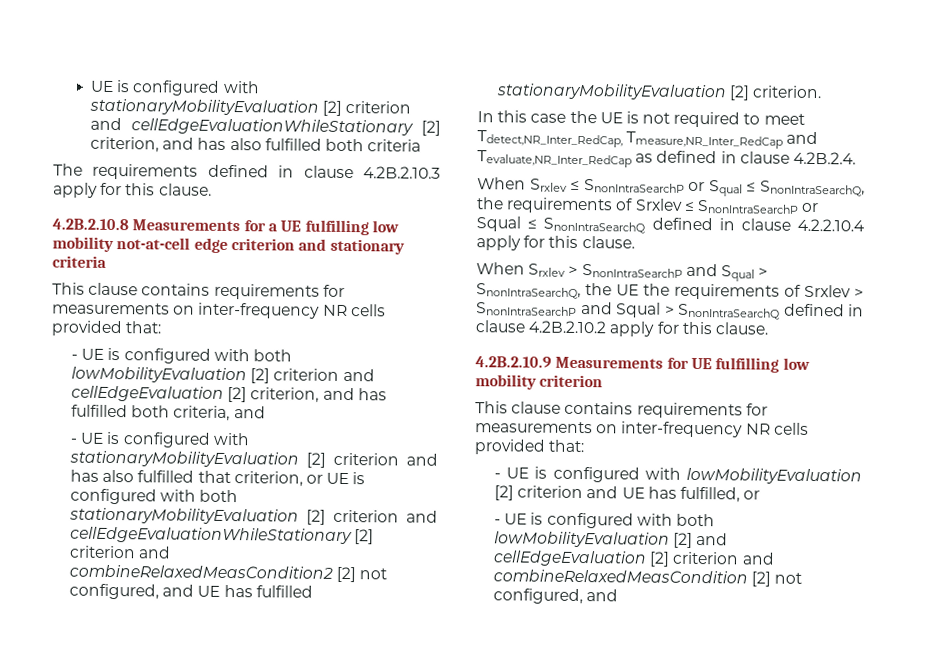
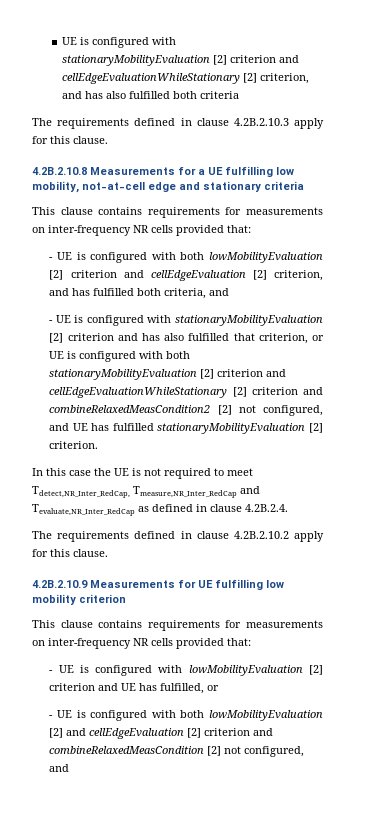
[52,236,114,253] mobility -> [32,181,79,193] mobility,
[230,238,295,251] criterion -> (176, 187) none
[477,177,865,197] [476,197,820,214] [476,216,865,234] [476,235,635,251] [476,262,769,282] [476,283,864,300] [476,302,780,320] When Srxlev ≤ SnonIntraSearchP or Squal ≤ SnonIntraSearchQ, the requirements of Srxlev ≤ SnonIntraSearchP or Squal ≤ SnonIntraSearchQ defined in clause 4.2.2.10.4 apply for this clause. // When Srxlev > SnonIntraSearchP and Squal > SnonIntraSearchQ, the UE the requirements of Srxlev > SnonIntraSearchP and Squal > SnonIntraSearchQ -> [32,531,130,542] The requirements

